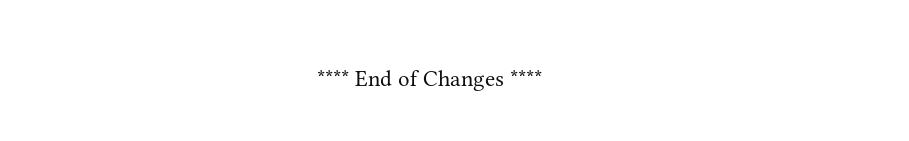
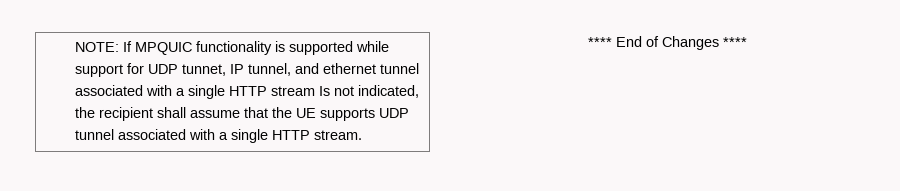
(316, 77) none -> [74,41,389,55] [74,63,419,77] [74,85,419,99] [74,107,409,121] [74,129,362,143] NOTE: If MPQUIC functionality is supported while support for UDP tunnet, IP tunnel, and ethernet tunnel associated with a single HTTP stream Is not indicated, the recipient shall assume that the UE supports UDP tunnel associated with a single HTTP stream. //

